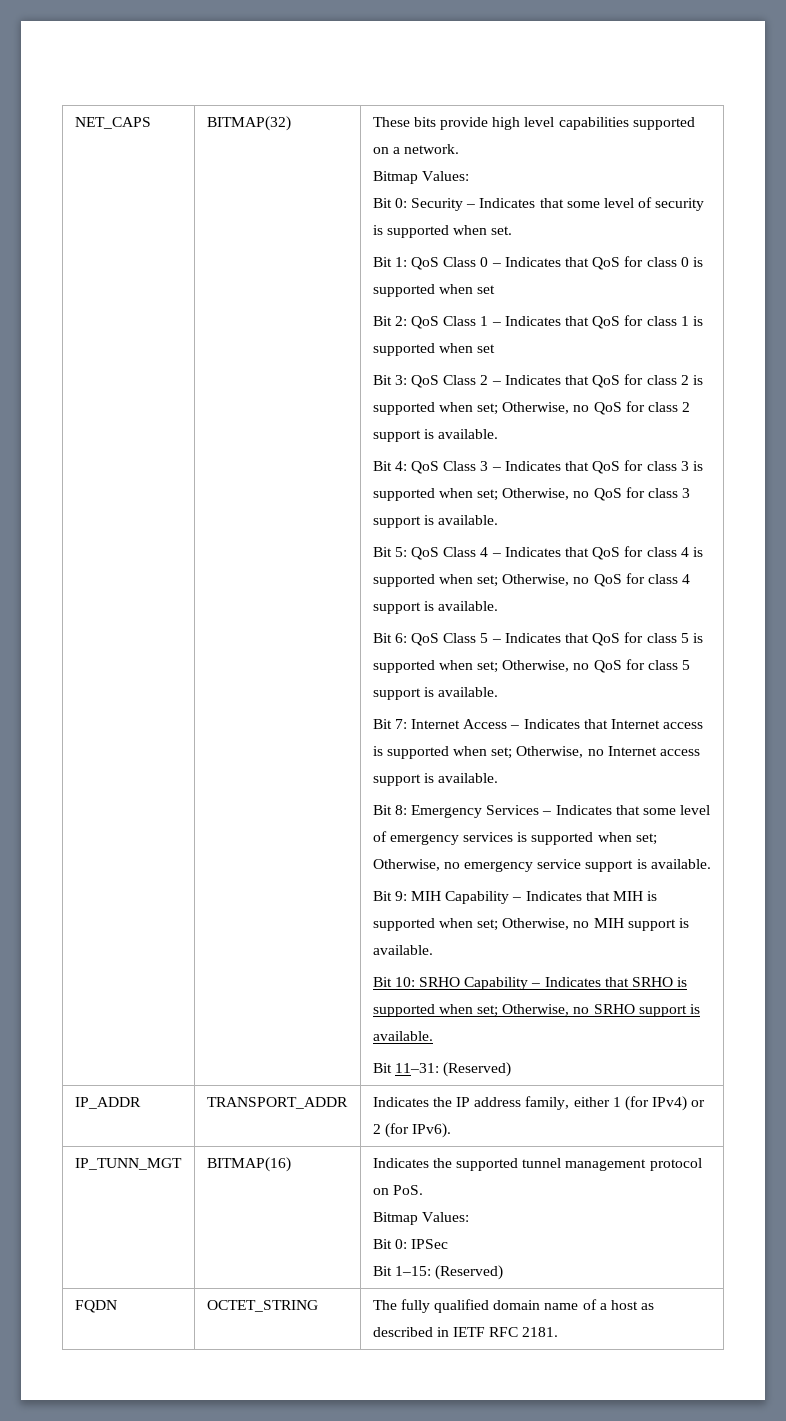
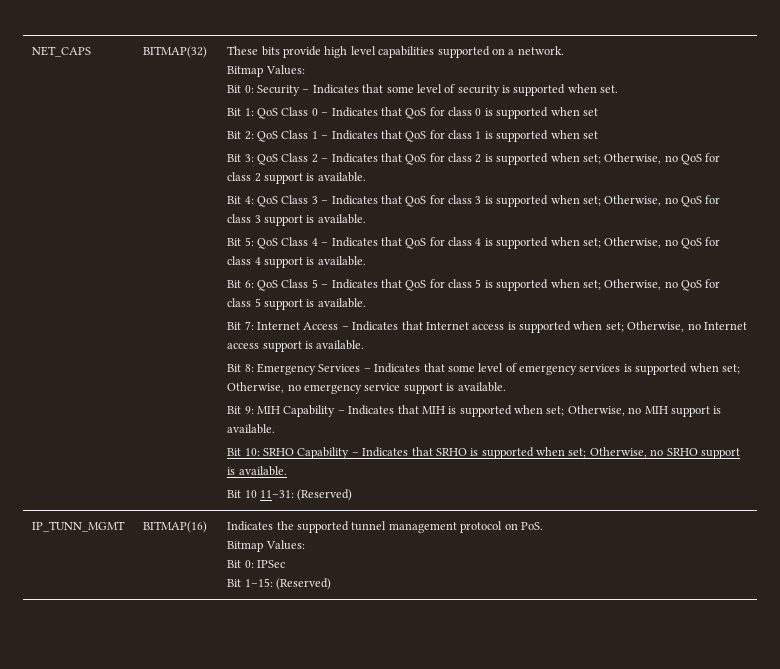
(392, 1068) none -> [244,490,257,498] 10
[74,1097,141,1109] [206,1097,348,1109] [372,1096,706,1111] [372,1123,452,1138] [74,1158,182,1170] IP_ADDR | TRANSPORT_ADDR | Indicates the IP address family, either 1 (for IPv4) or 2 (for IPv6). // IP_TUNN_MGT -> [32,521,126,532] IP_TUNN_MGMT
[74,1300,117,1313] [206,1300,318,1312] [372,1299,655,1313] [372,1327,559,1337] // FQDN | OCTET_STRING | The fully qualified domain name of a host as described in IETF RFC 2181. -> (332, 584) none

